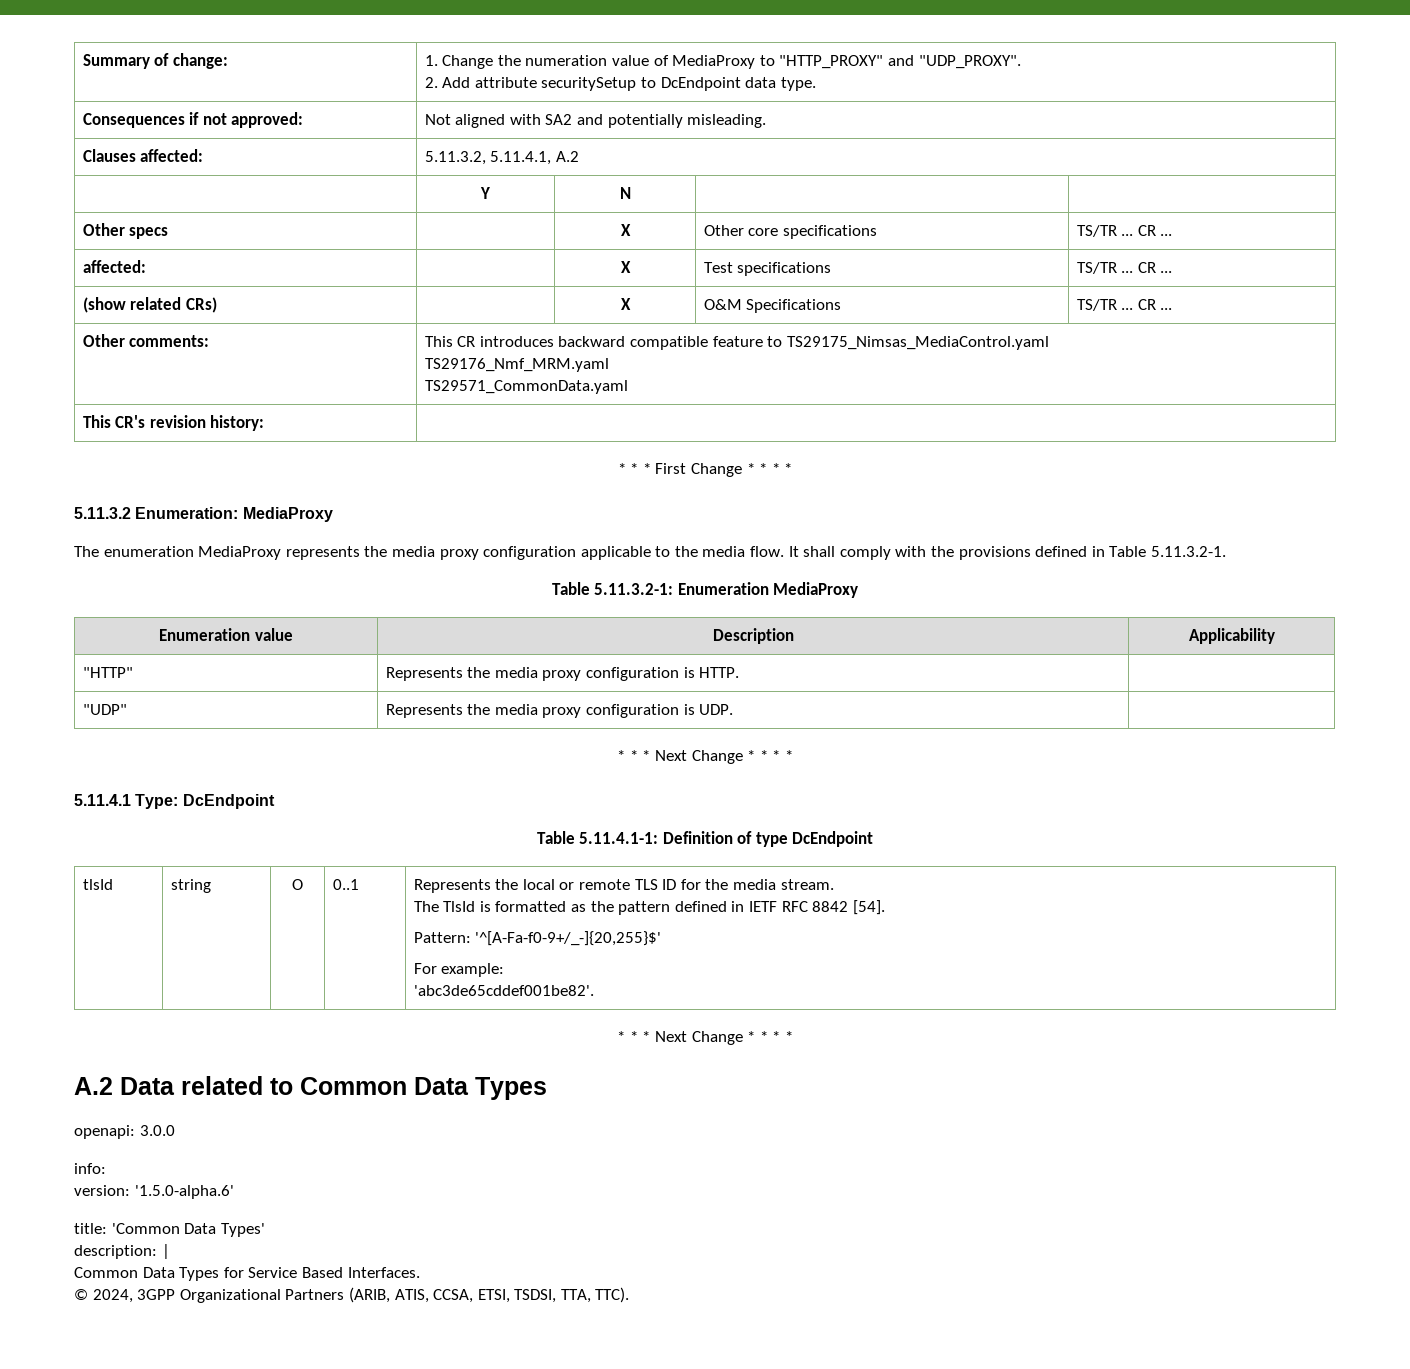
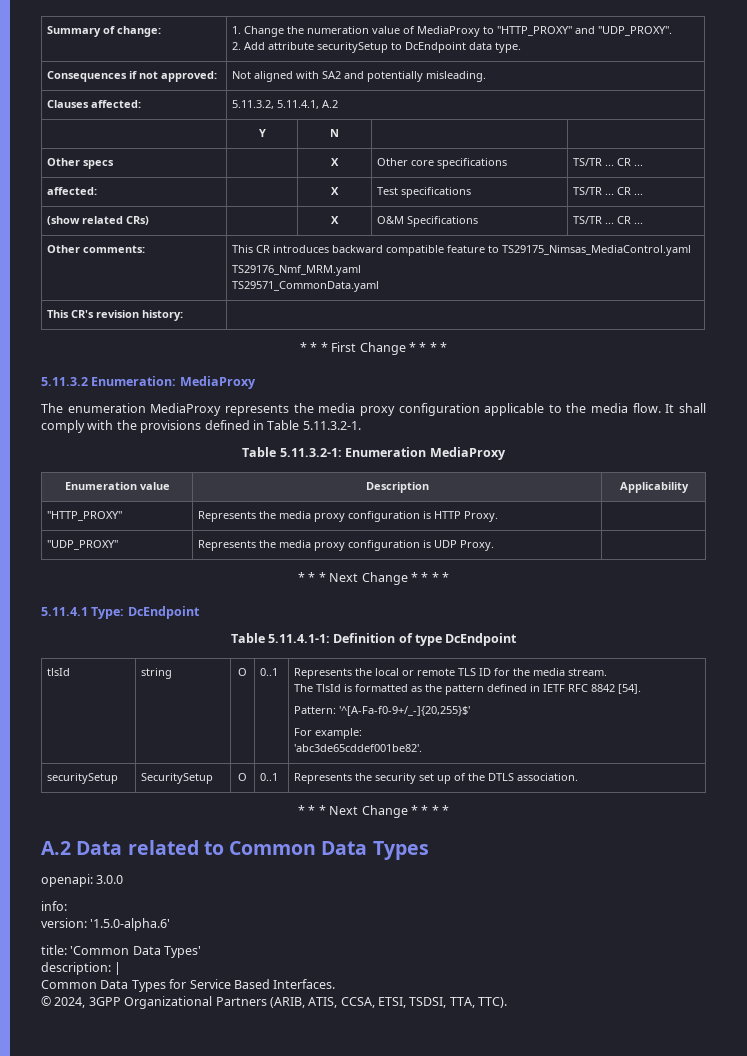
[82,667,133,678] [385,667,740,681] [82,704,127,715] [385,704,734,718] "HTTP" | Represents the media proxy configuration is HTTP. | // "UDP" | Represents the media proxy configuration is UDP. -> [46,511,122,521] [197,511,498,522] [46,540,118,550] [197,540,494,551] "HTTP_PROXY" | Represents the media proxy configuration is HTTP Proxy. | // "UDP_PROXY" | Represents the media proxy configuration is UDP Proxy.
(594, 990) none -> [46,773,118,784] [140,773,213,784] [238,773,247,781] [259,773,278,781] [293,773,578,784] // securitySetup | SecuritySetup | O | 0..1 | Represents the security set up of the DTLS association.

